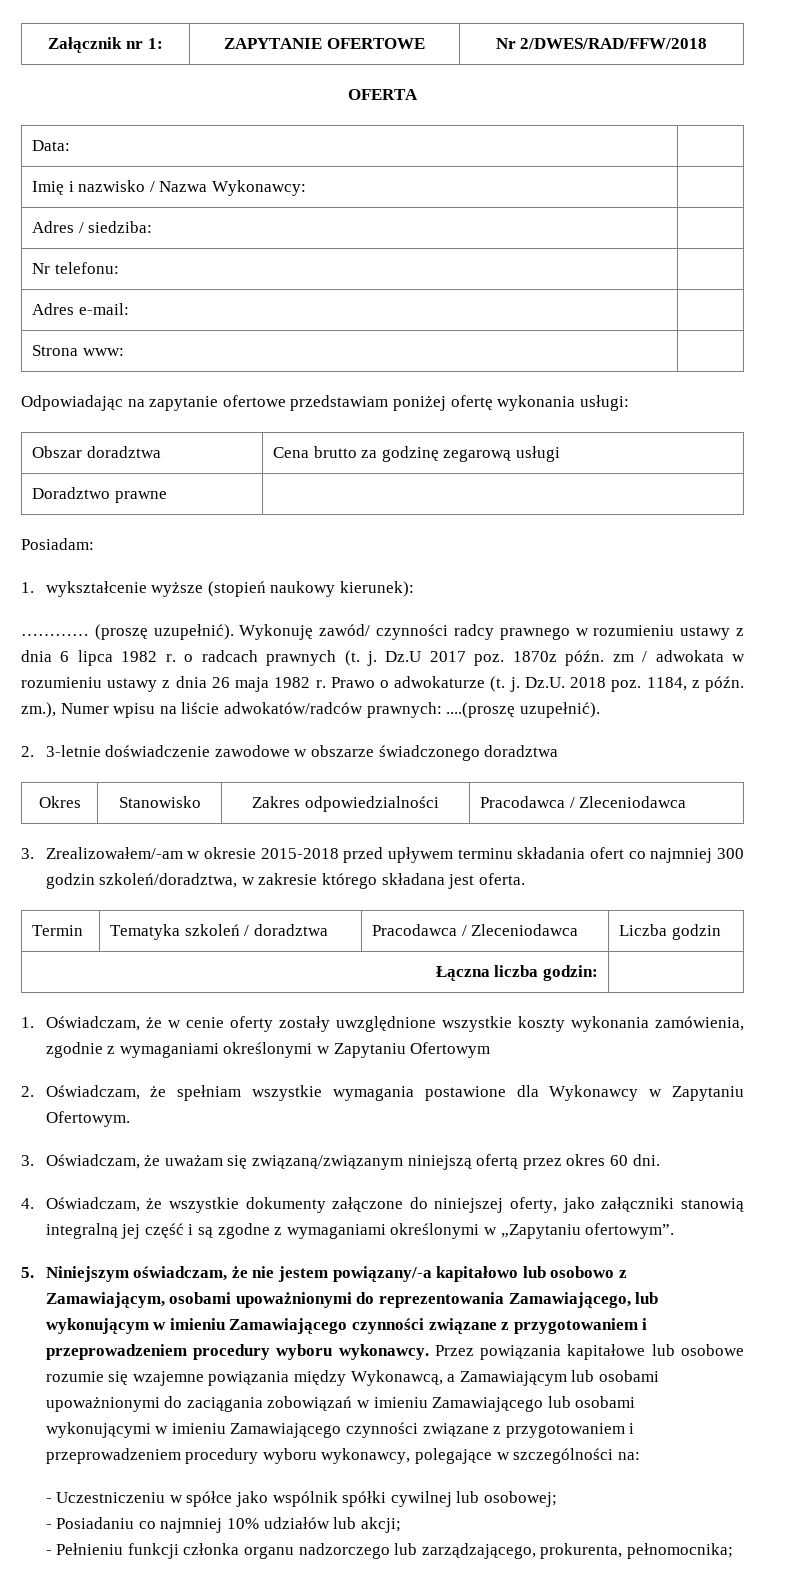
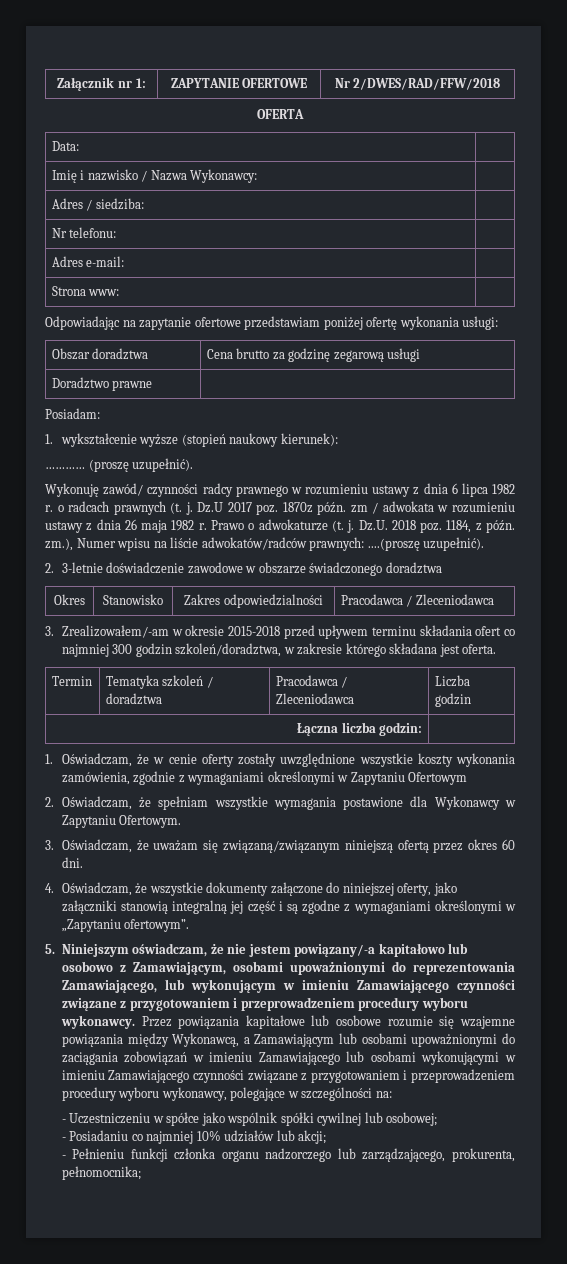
(234, 632) none -> (194, 465) //

